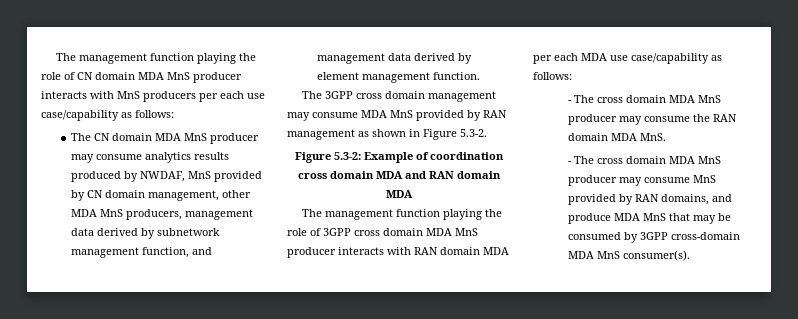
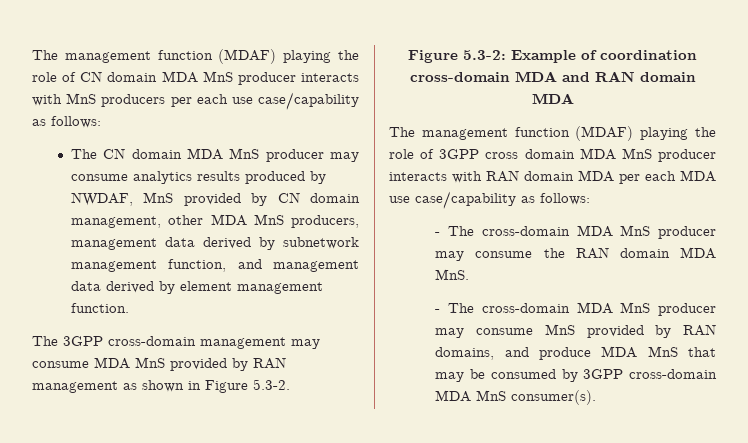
[56,53,195,64] The management function -> [32,49,277,64] The management function (MDAF)
[356,91,426,99] cross domain -> [108,336,196,346] cross-domain
[298,171,374,179] cross domain -> [409,72,510,82] cross-domain
(441, 213) none -> [575,126,634,141] (MDAF)
[597,95,667,103] cross domain -> [481,226,570,236] cross-domain
[597,156,667,164] cross domain -> [481,303,570,313] cross-domain

